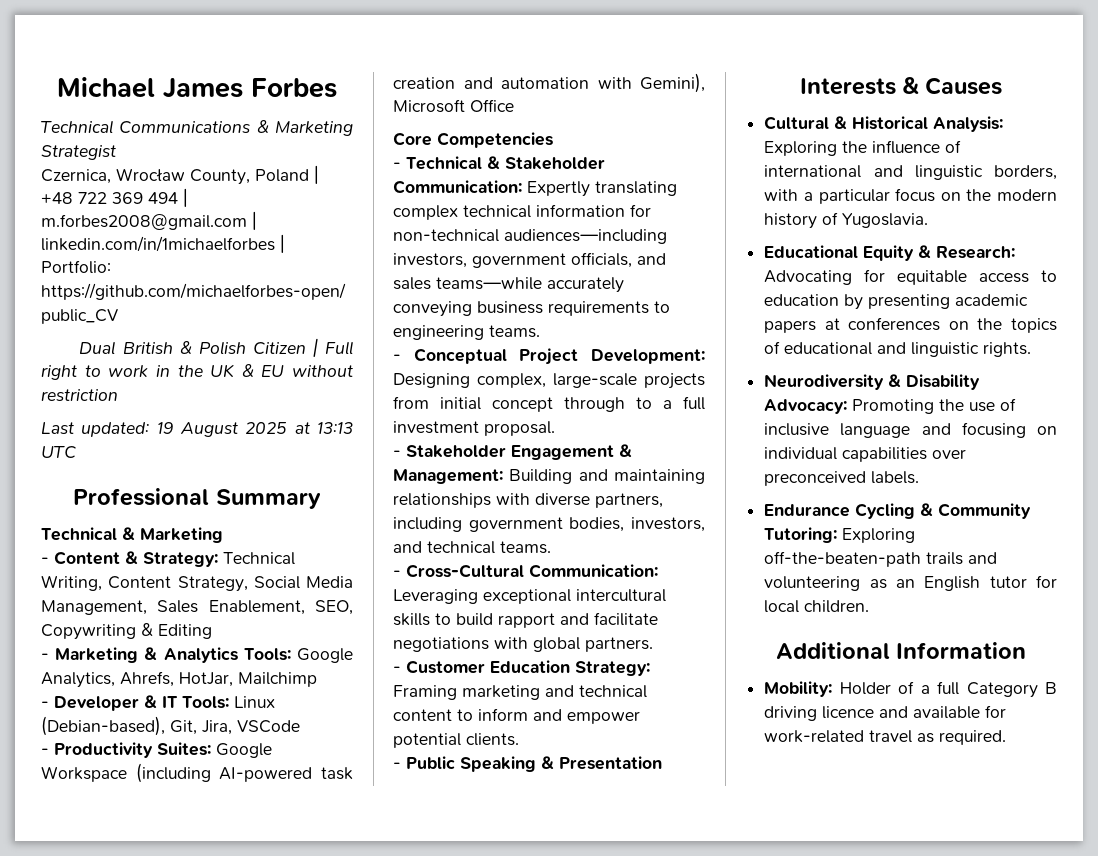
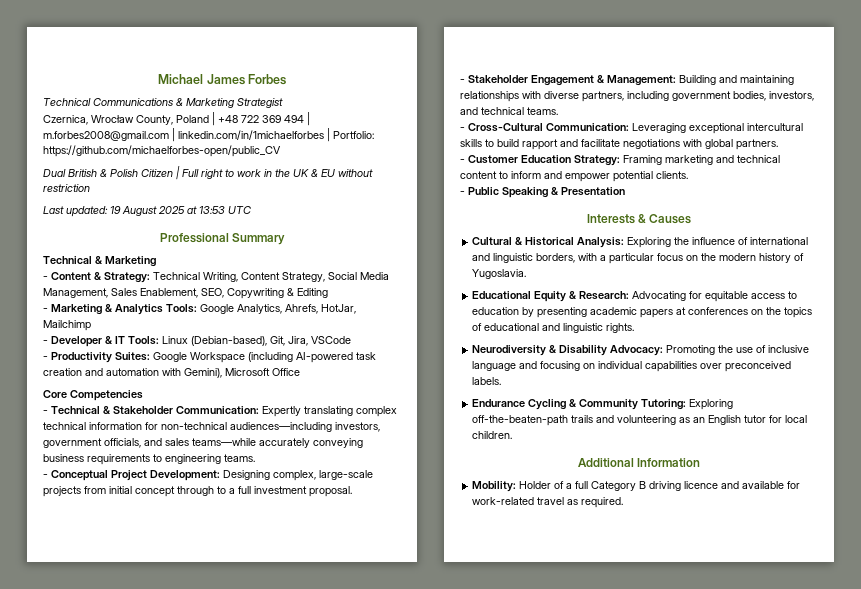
[317,422,354,434] 13:13 -> [199,206,225,214] 13:53

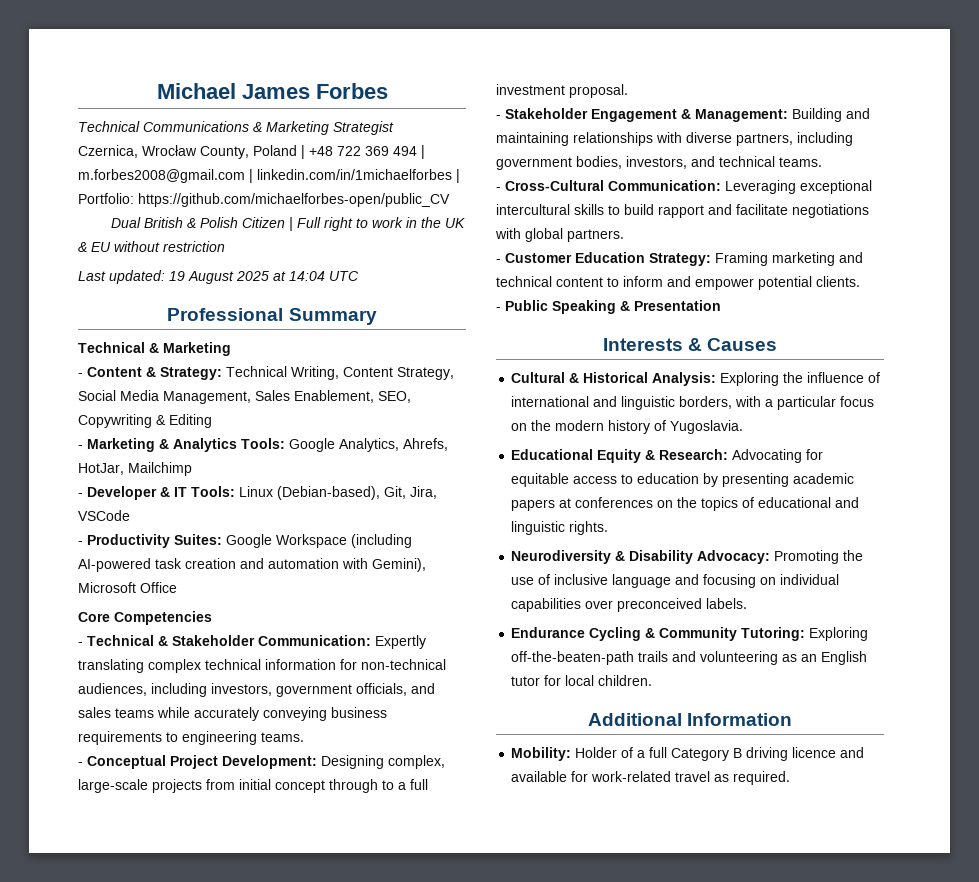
[199,206,225,214] 13:53 -> [289,271,325,281] 14:04
[230,422,332,432] audiences—including -> [78,683,207,697] audiences, including
[192,438,256,446] teams—while -> [115,707,190,718] teams while

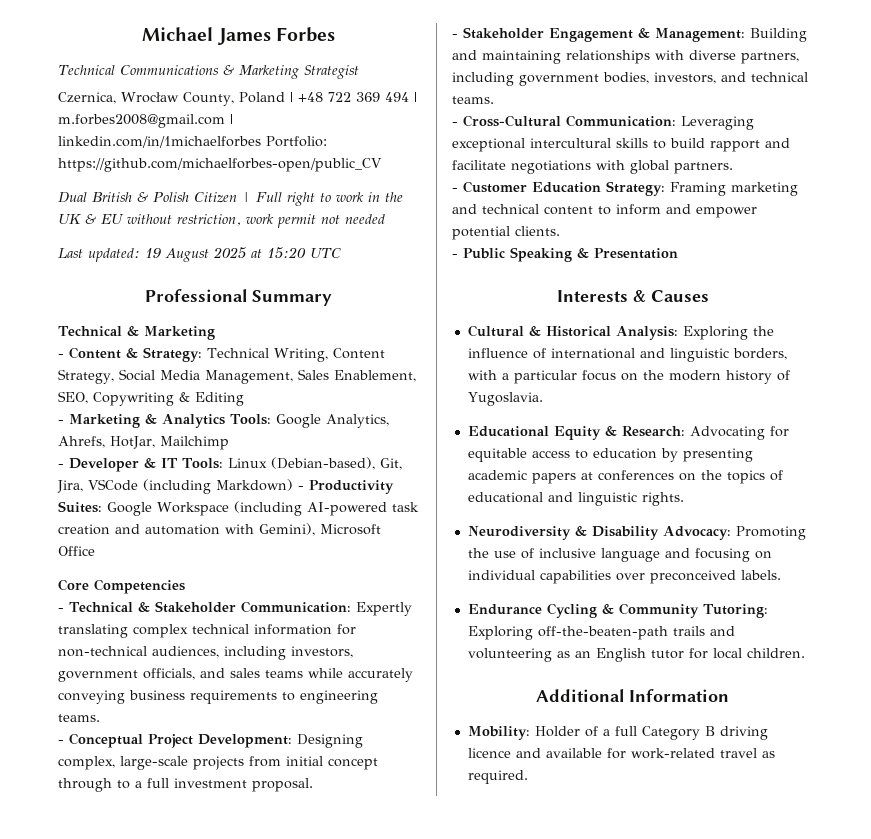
[456,169,460,183] | -> (261, 142) none
[163,241,225,252] restriction -> [177,214,385,228] restriction, work permit not needed
[289,271,325,281] 14:04 -> [267,247,306,259] 15:20
(130, 515) // -> [143,479,293,494] (including Markdown)

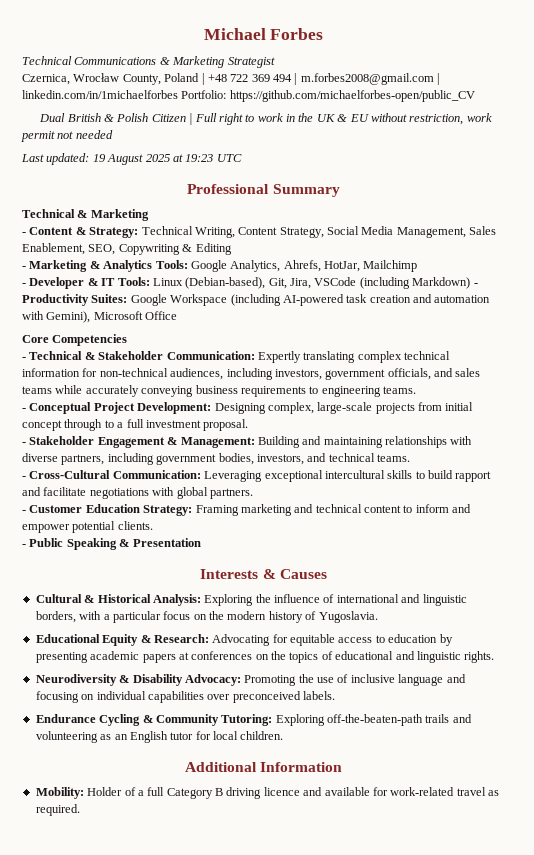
[217,28,271,45] James -> (266, 34) none
[267,247,306,259] 15:20 -> [185,154,214,162] 19:23

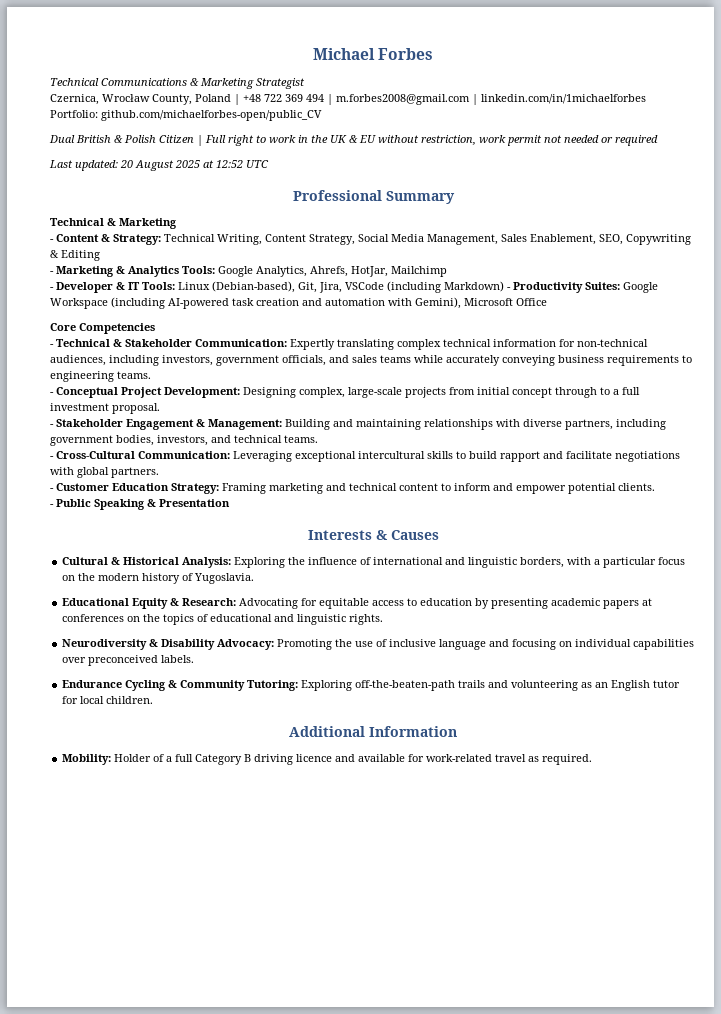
[229,90,475,102] https://github.com/michaelforbes-open/public_CV -> [101,110,322,121] github.com/michaelforbes-open/public_CV
(113, 134) none -> [601,135,658,146] or required
[92,154,106,162] 19 -> [120,160,133,168] 20
[185,154,214,162] 19:23 -> [216,160,243,168] 12:52

